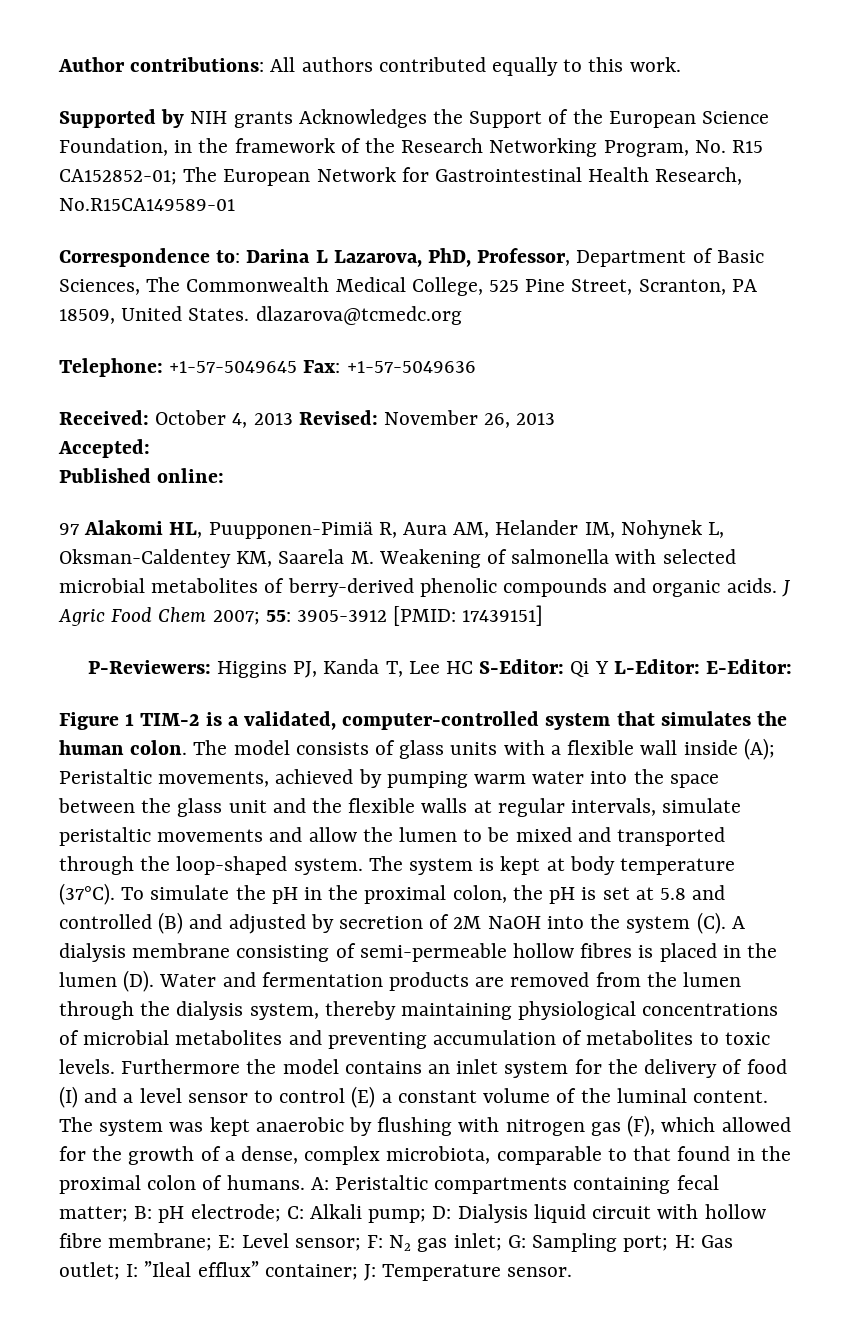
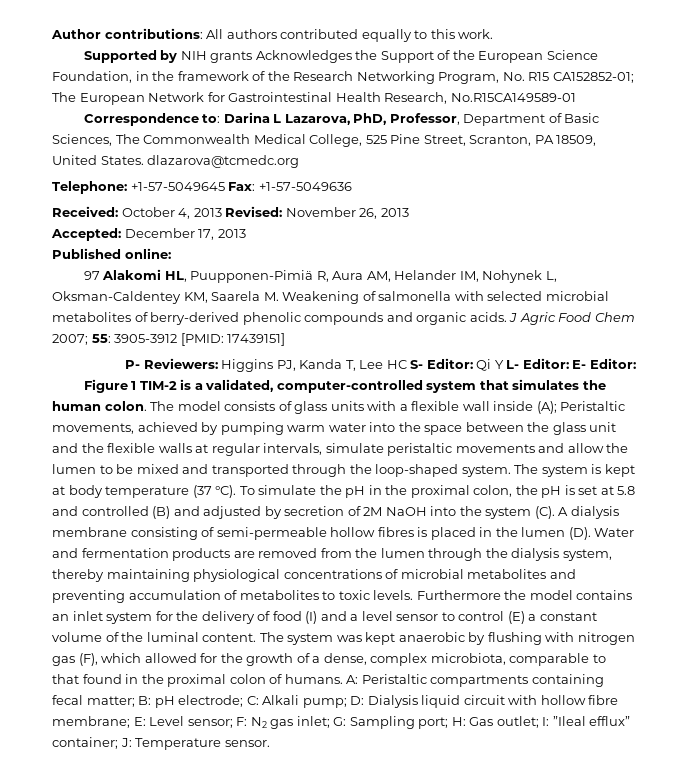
(150, 448) none -> [124,228,246,240] December 17, 2013
[87,660,211,674] P-Reviewers: -> [125,358,218,369] P- Reviewers:
[479,659,792,677] S-Editor: Qi Y L-Editor: E-Editor: -> [410,358,636,371] S- Editor: Qi Y L- Editor: E- Editor:
[59,883,115,905] (37°C). -> [192,485,237,498] (37 °C).

